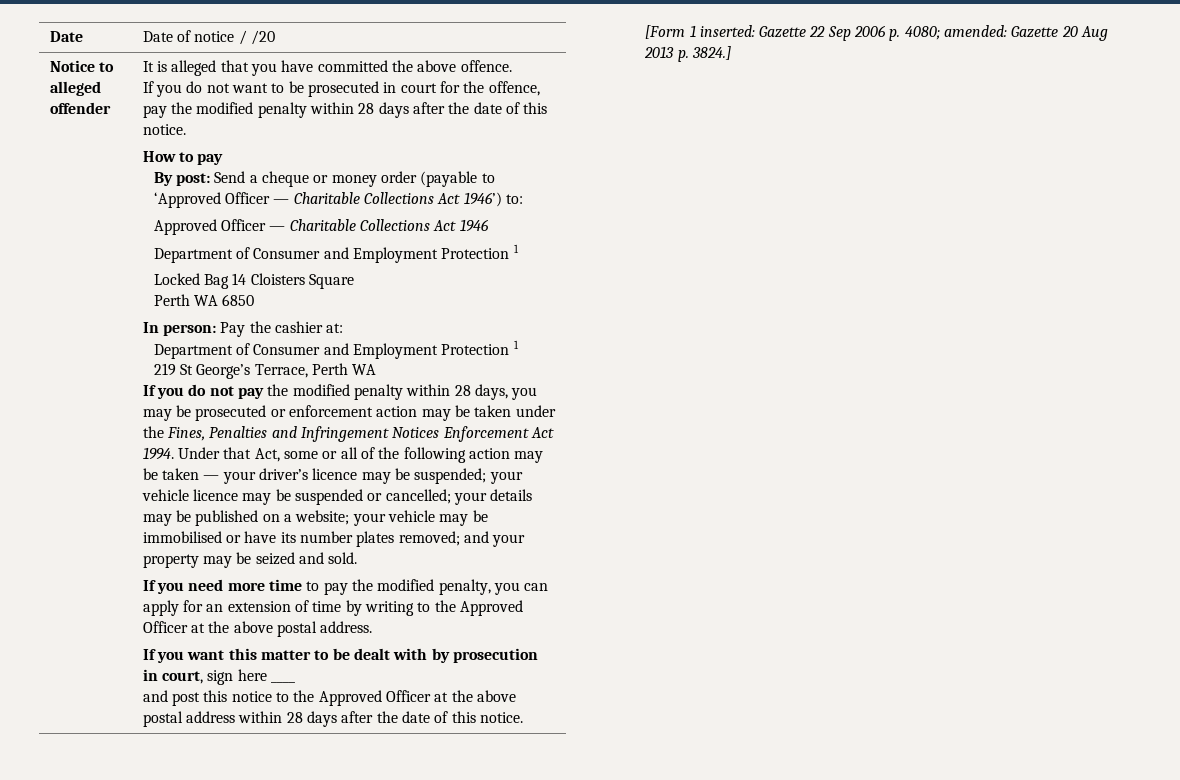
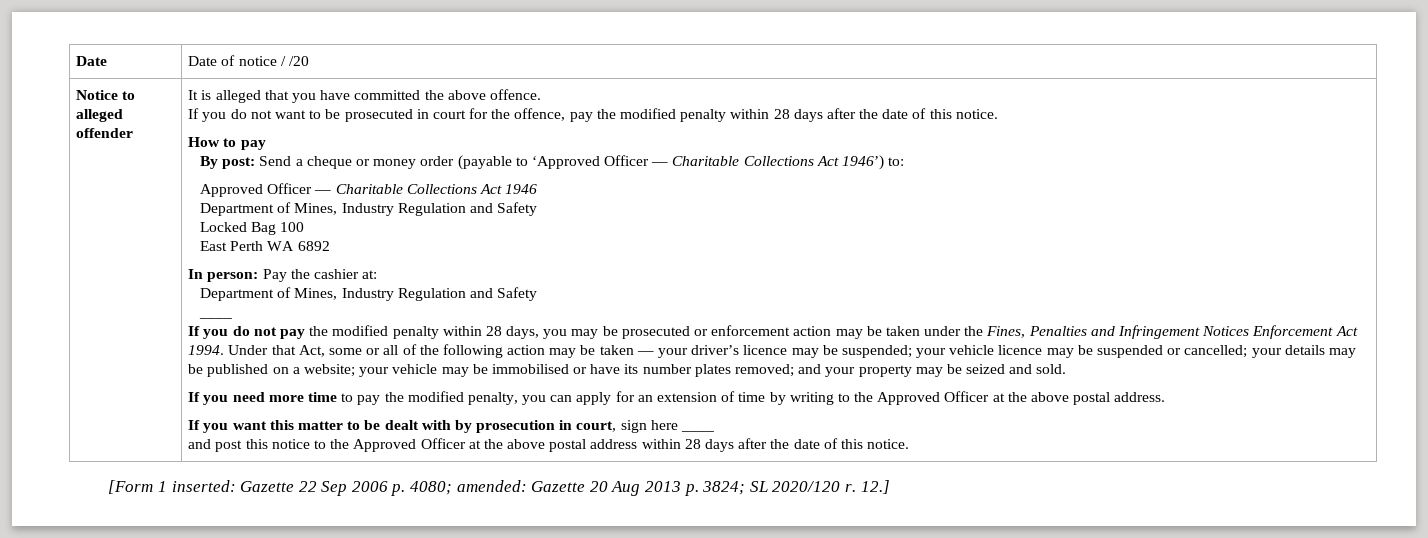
[253,244,519,263] Consumer and Employment Protection 1 -> [294,202,538,216] Mines, Industry Regulation and Safety
[232,273,355,289] [153,294,255,306] 14 Cloisters Square // Perth WA 6850 -> [280,222,305,232] [200,241,330,251] 100 // East Perth WA 6892
[253,340,519,359] [153,363,377,379] Consumer and Employment Protection 1 // 219 St George’s Terrace, Perth WA -> [294,287,538,301] [199,317,233,319] Mines, Industry Regulation and Safety // ____
[691,46,731,60] 3824.] -> [702,480,890,495] 3824; SL 2020/120 r. 12.]

